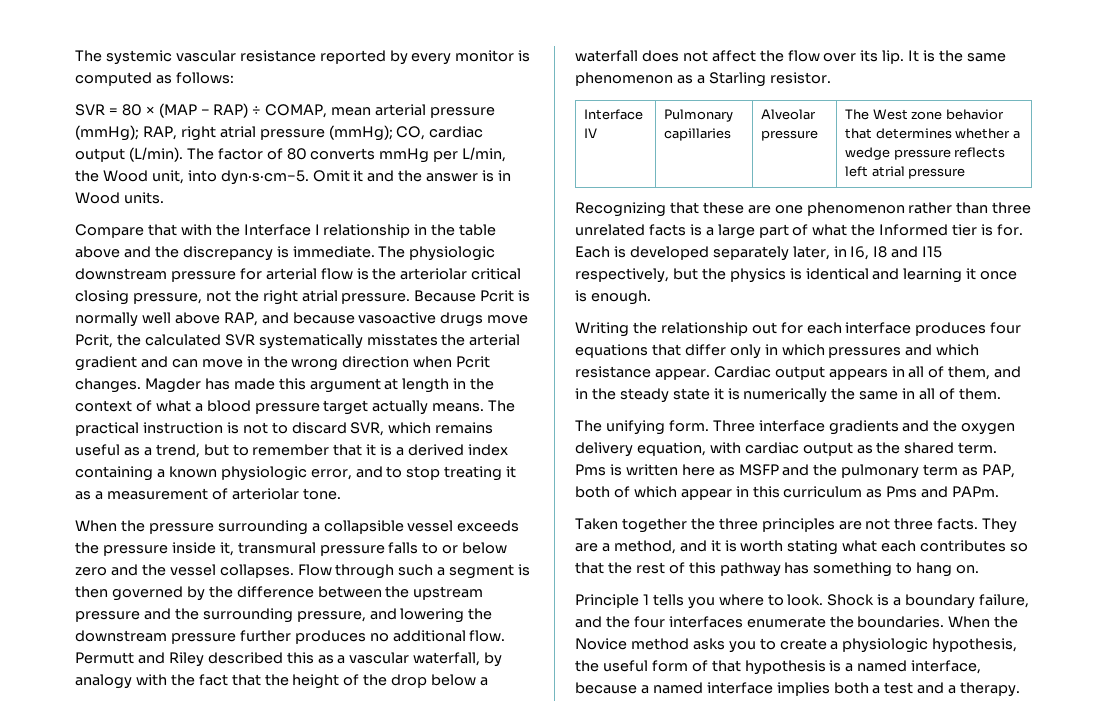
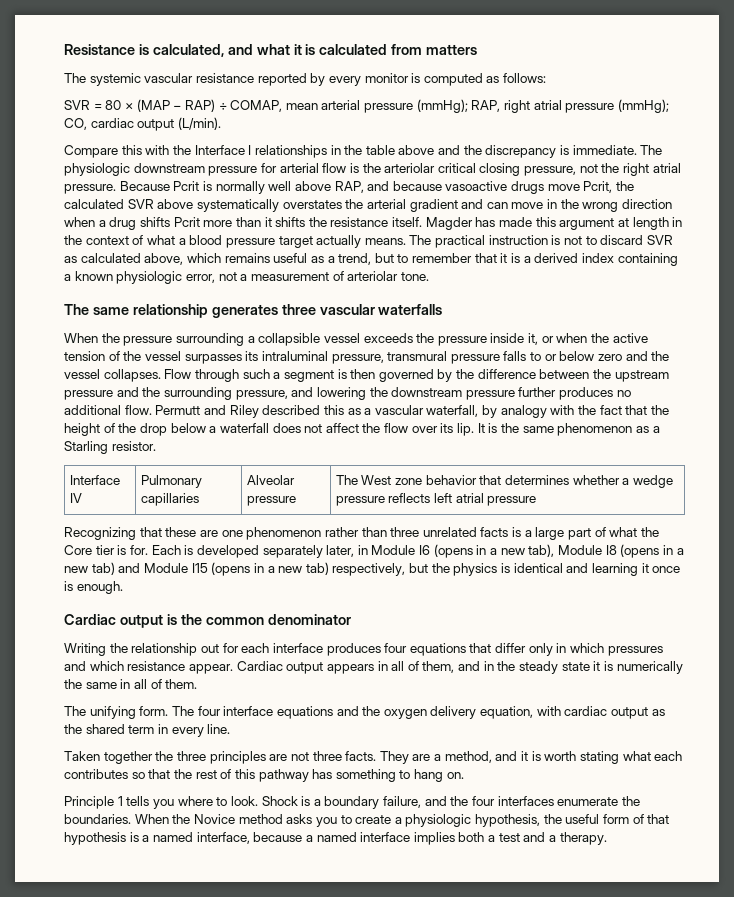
(75, 56) none -> [64,44,478,57] Resistance is calculated, and what it is calculated from matters //
[186,147,507,163] [75,170,512,185] [75,192,164,204] The factor of 80 converts mmHg per L/min, the Wood unit, into dyn·s·cm−5. Omit it and the answer is in Wood units. -> (221, 123) none
[147,224,177,236] that -> [121,145,142,155] this
[323,224,411,238] relationship -> [254,145,327,158] relationships
[258,334,438,349] systematically misstates -> [157,199,342,212] above systematically overstates
[456,356,491,368] [75,378,141,393] Pcrit changes. -> [98,217,423,230] a drug shifts Pcrit more than it shifts the resistance itself.
[350,422,385,436] SVR, -> [646,235,673,245] [64,253,184,265] SVR as calculated above,
[355,466,517,481] [75,491,91,500] and to stop treating it as -> [218,272,237,281] not
(341, 494) none -> [64,304,443,318] // The same relationship generates three vascular waterfalls
(234, 549) none -> [541,333,648,343] [64,351,384,364] or when the active tension of the vessel surpasses its intraluminal pressure,
[879,224,949,236] Informed -> [64,545,92,555] Core
[850,246,943,260] I6, I8 and I15 -> [371,544,684,558] [64,562,329,576] Module I6 (opens in a new tab), Module I8 (opens in a new tab) and Module I15 (opens in a new tab)
(651, 297) none -> [64,614,351,628] // Cardiac output is the common denominator
[712,420,899,435] Three interface gradients -> [171,706,333,719] The four interface equations
[958,442,998,454] [575,464,1016,479] [575,486,1000,500] term. Pms is written here as MSFP and the pulmonary term as PAP, both of which appear in this curriculum as Pms and PAPm. -> [128,724,231,737] term in every line.

